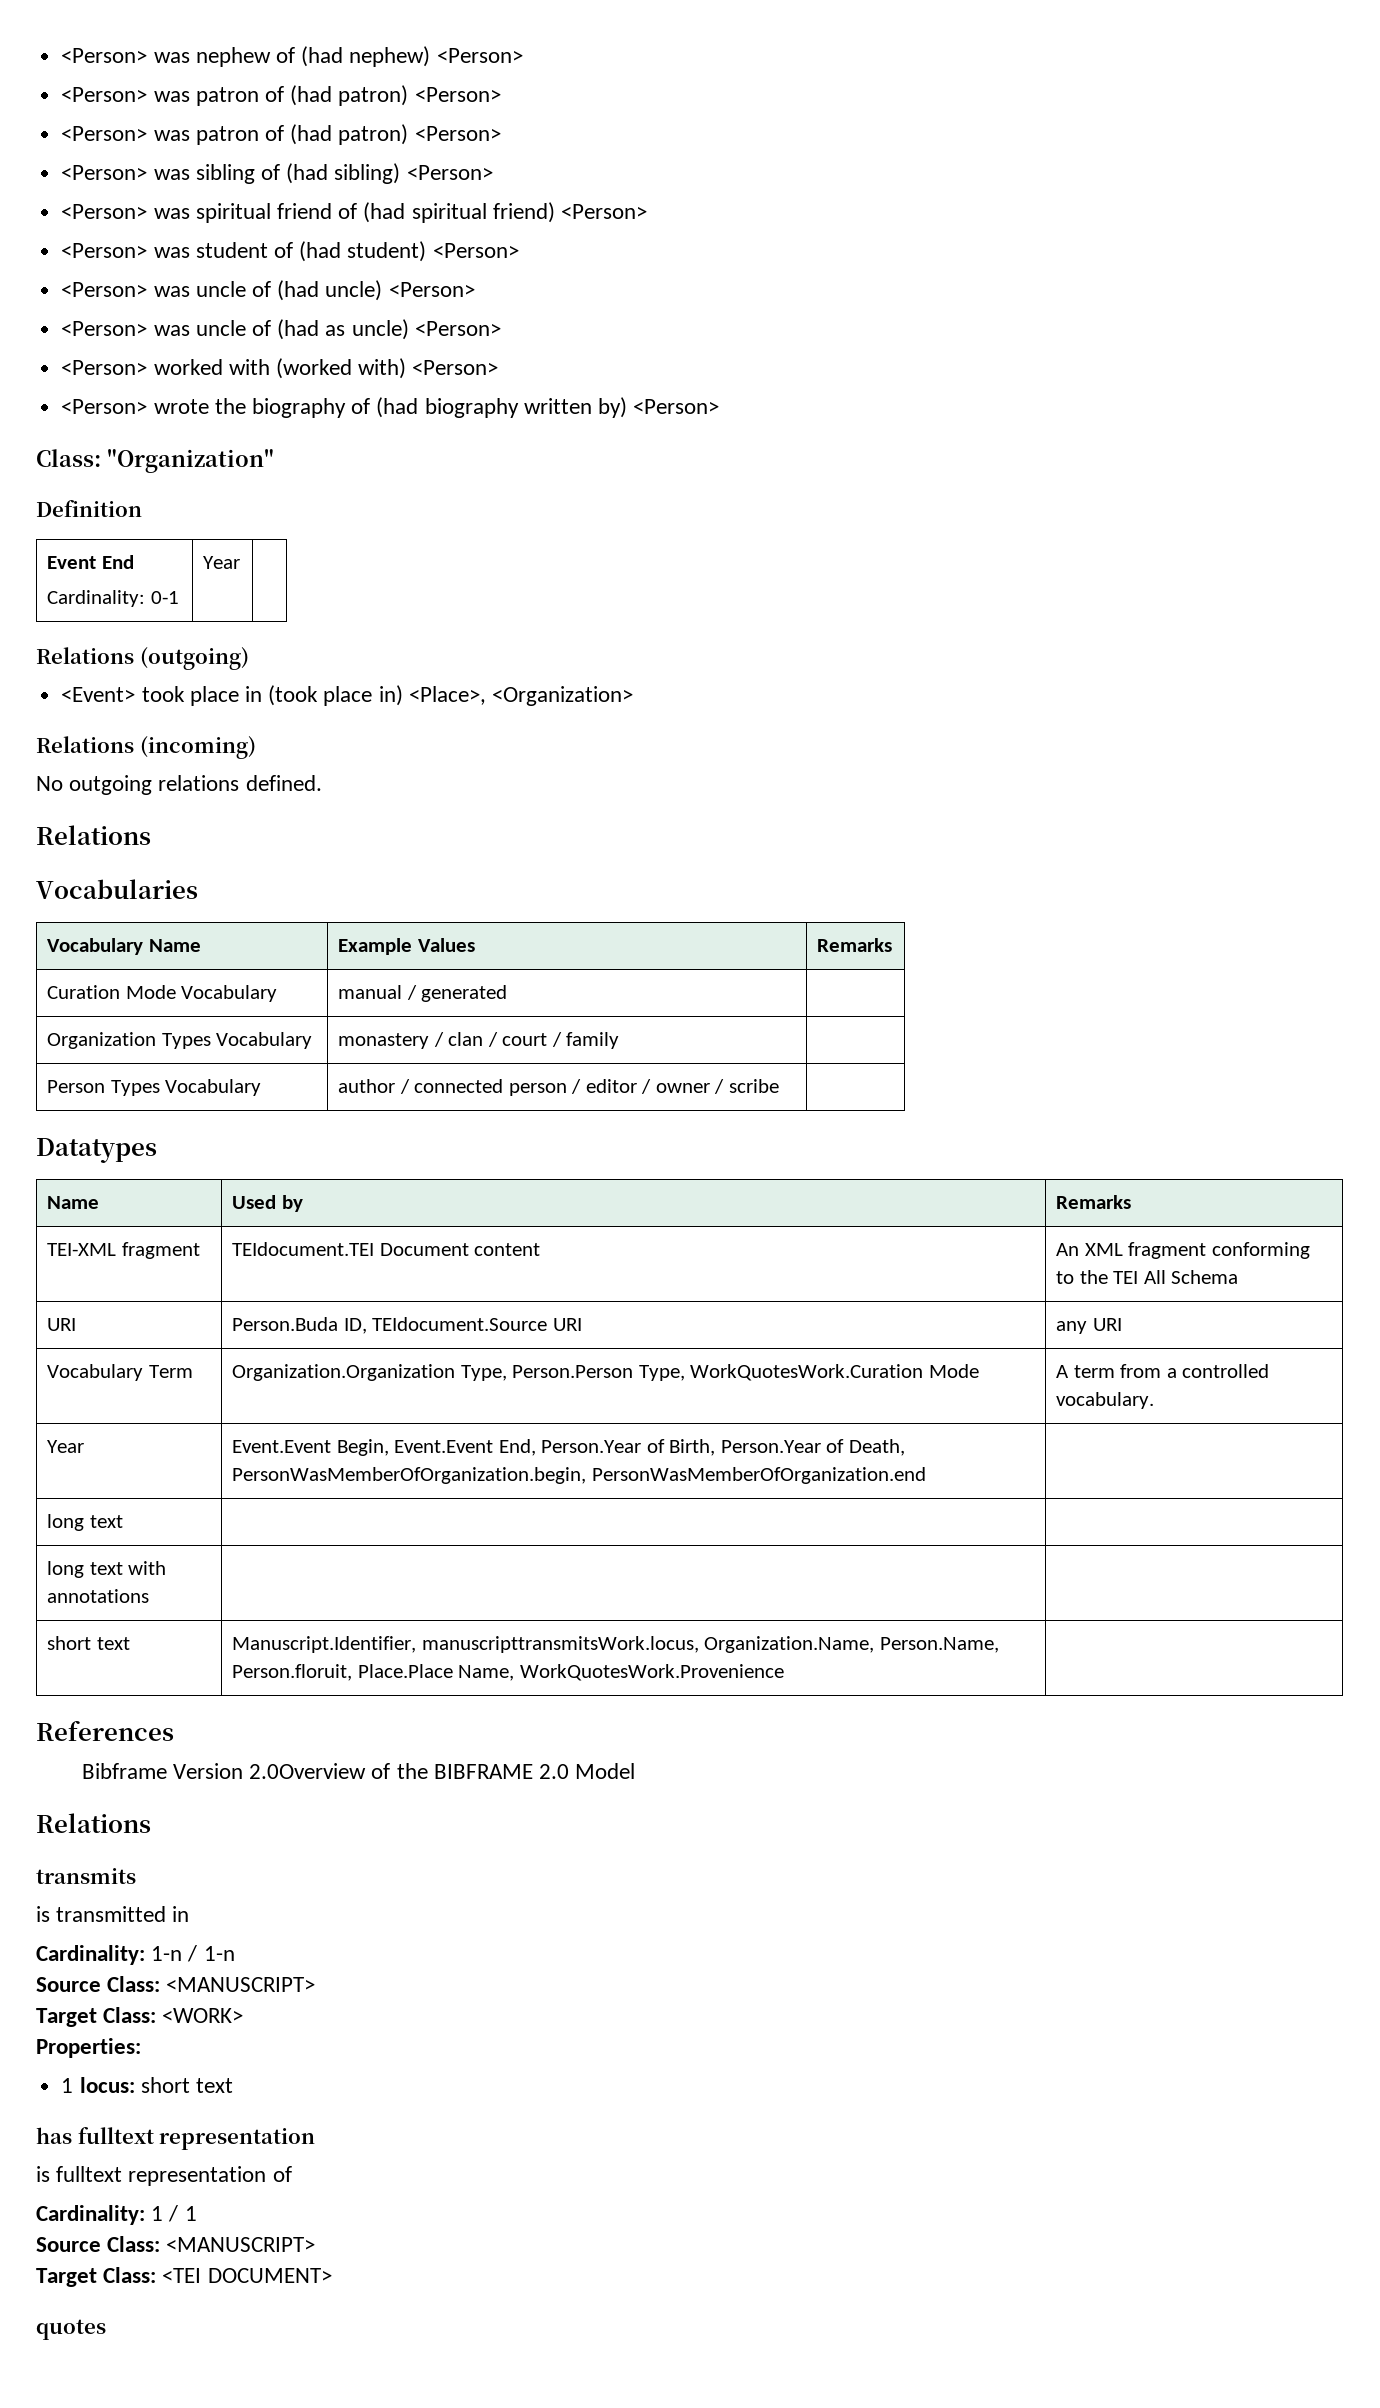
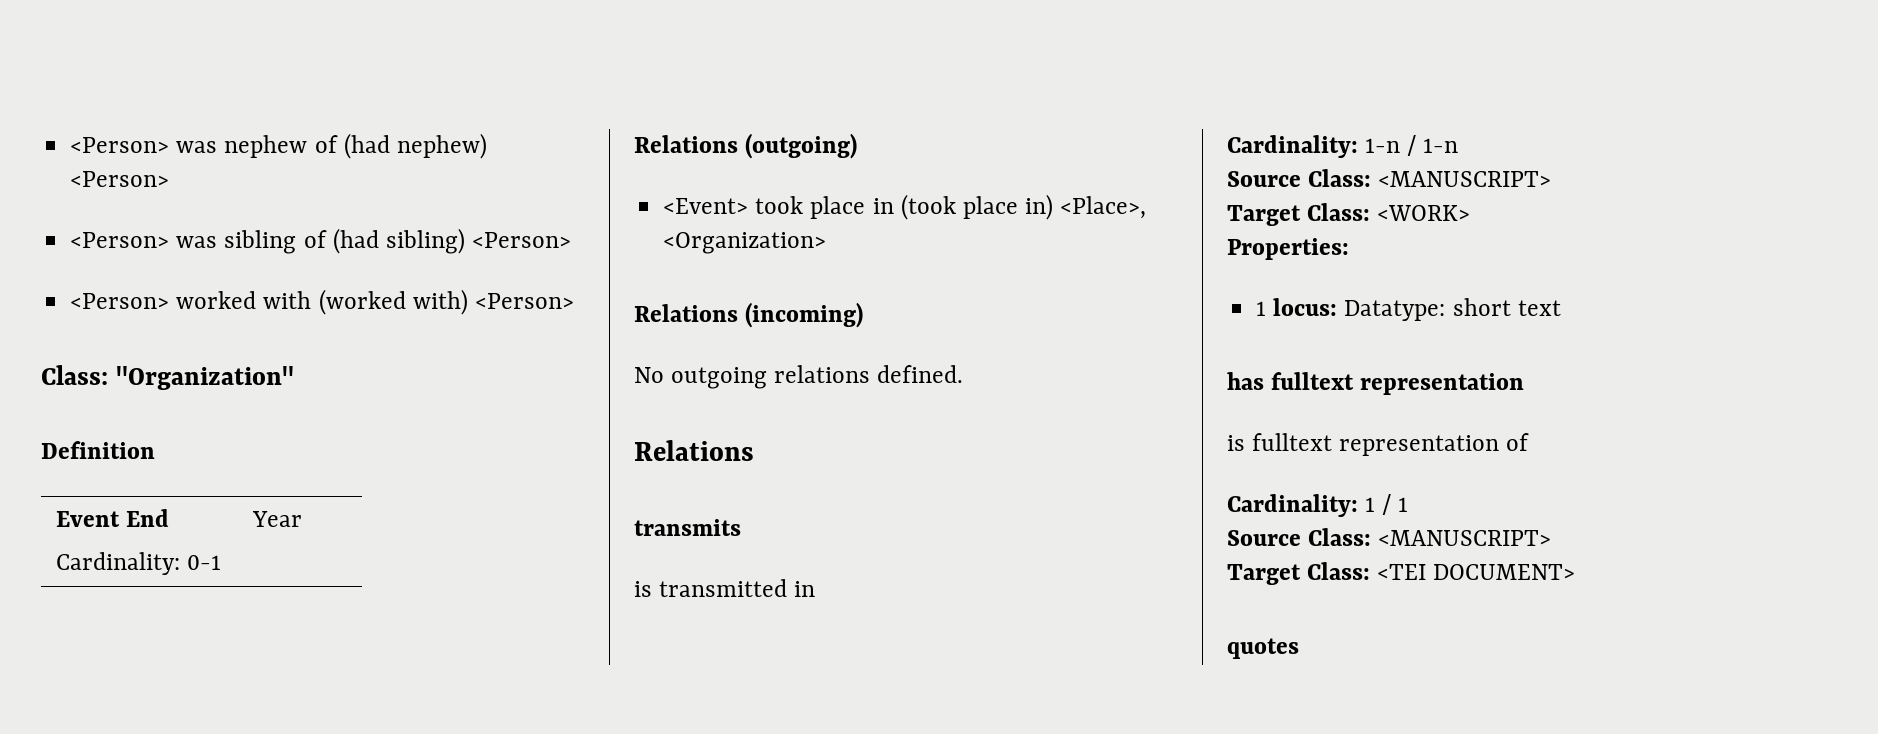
[61,85,501,106] [61,124,501,145] // <Person> was patron of (had patron) <Person> // <Person> was patron of (had patron) <Person> -> (170, 179) none
[61,202,647,223] [61,241,519,262] [61,280,475,301] [61,319,501,340] // <Person> was spiritual friend of (had spiritual friend) <Person> // <Person> was student of (had student) <Person> // <Person> was uncle of (had uncle) <Person> // <Person> was uncle of (had as uncle) <Person> -> (572, 240) none
[61,397,720,418] // <Person> wrote the biography of (had biography written by) <Person> -> (574, 301) none
[36,879,198,899] [47,938,201,955] [338,938,475,955] [817,938,893,952] [47,985,278,1002] [338,985,508,1002] [47,1032,313,1049] [338,1032,620,1049] [47,1079,262,1096] [338,1079,779,1096] [36,1138,157,1163] [47,1196,100,1209] [232,1195,303,1212] [1056,1195,1132,1209] [47,1242,200,1259] [232,1242,541,1256] [1056,1242,1310,1259] [1056,1270,1239,1284] [47,1318,77,1331] [232,1317,582,1334] [1056,1318,1122,1334] [47,1364,193,1381] [232,1364,979,1381] [1056,1364,1270,1378] [1056,1392,1155,1409] [47,1440,85,1453] [232,1439,905,1456] [232,1467,926,1484] [47,1514,123,1531] [47,1561,167,1578] [47,1589,150,1603] [47,1636,130,1650] [232,1636,999,1653] [232,1664,784,1681] [36,1720,174,1741] [81,1763,636,1779] [36,1813,151,1833] // Vocabularies // Vocabulary Name | Example Values | Remarks // Curation Mode Vocabulary | manual / generated | // Organization Types Vocabulary | monastery / clan / court / family | // Person Types Vocabulary | author / connected person / editor / owner / scribe | // Datatypes // Name | Used by | Remarks // TEI-XML fragment | TEIdocument.TEI Document content | An XML fragment conforming to the TEI All Schema // URI | Person.Buda ID, TEIdocument.Source URI | any URI // Vocabulary Term | Organization.Organization Type, Person.Person Type, WorkQuotesWork.Curation Mode | A term from a controlled vocabulary. // Year | Event.Event Begin, Event.Event End, Person.Year of Birth, Person.Year of Death, PersonWasMemberOfOrganization.begin, PersonWasMemberOfOrganization.end | // long text | | // long text with annotations | | // short text | Manuscript.Identifier, manuscripttransmitsWork.locus, Organization.Name, Person.Name, Person.floruit, Place.Place Name, WorkQuotesWork.Provenience | // References // Bibframe Version 2.0Overview of the BIBFRAME 2.0 Model // Relations -> (754, 450) none
(135, 2085) none -> [1344,300,1446,321] Datatype:

